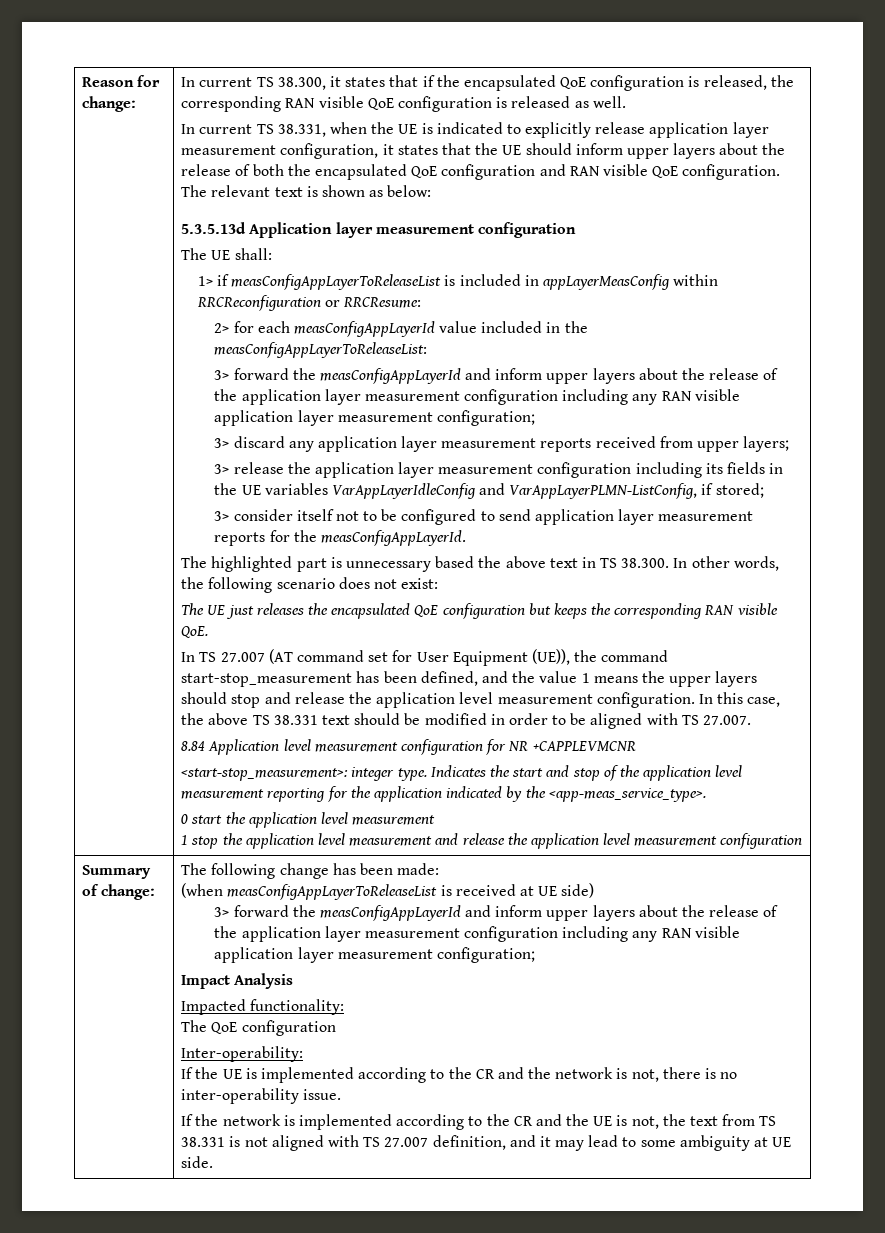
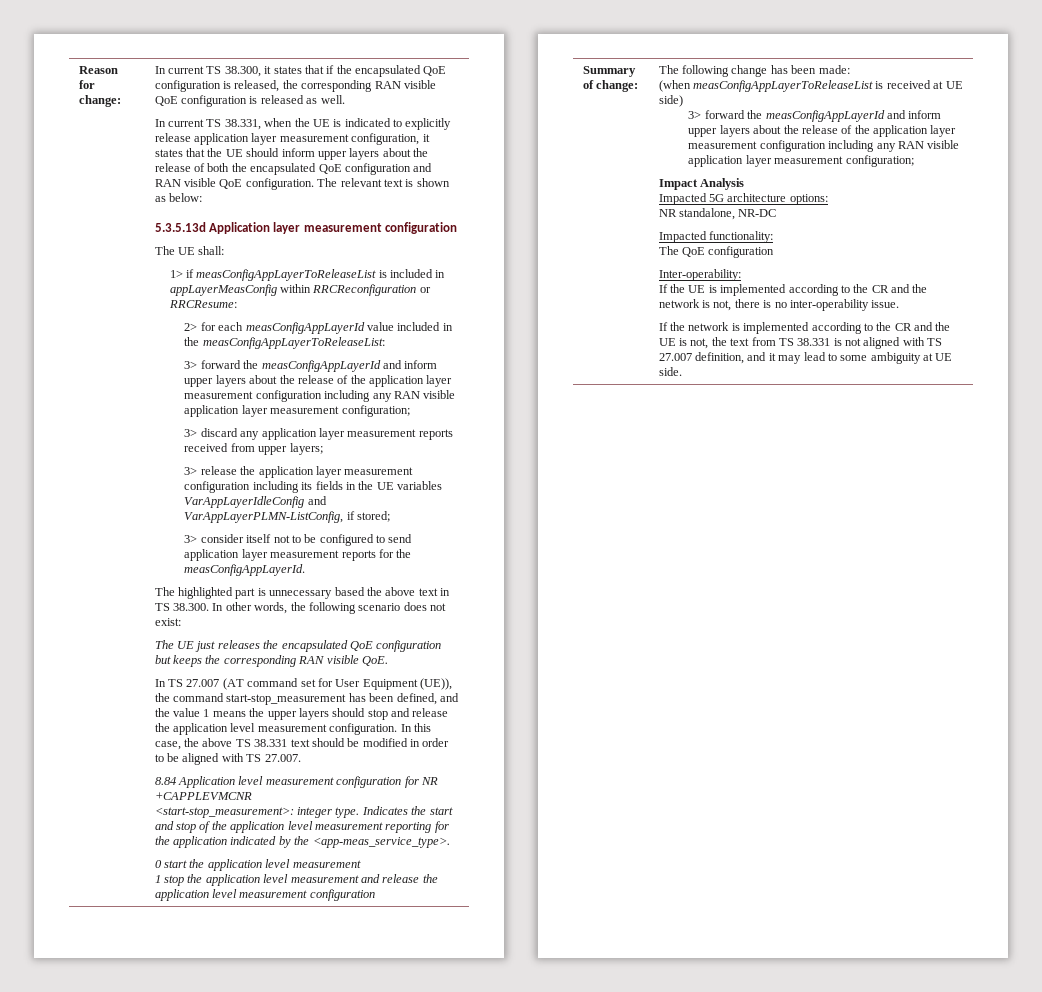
(294, 981) none -> [658,193,828,205] [658,208,777,220] // Impacted 5G architecture options: // NR standalone, NR-DC

